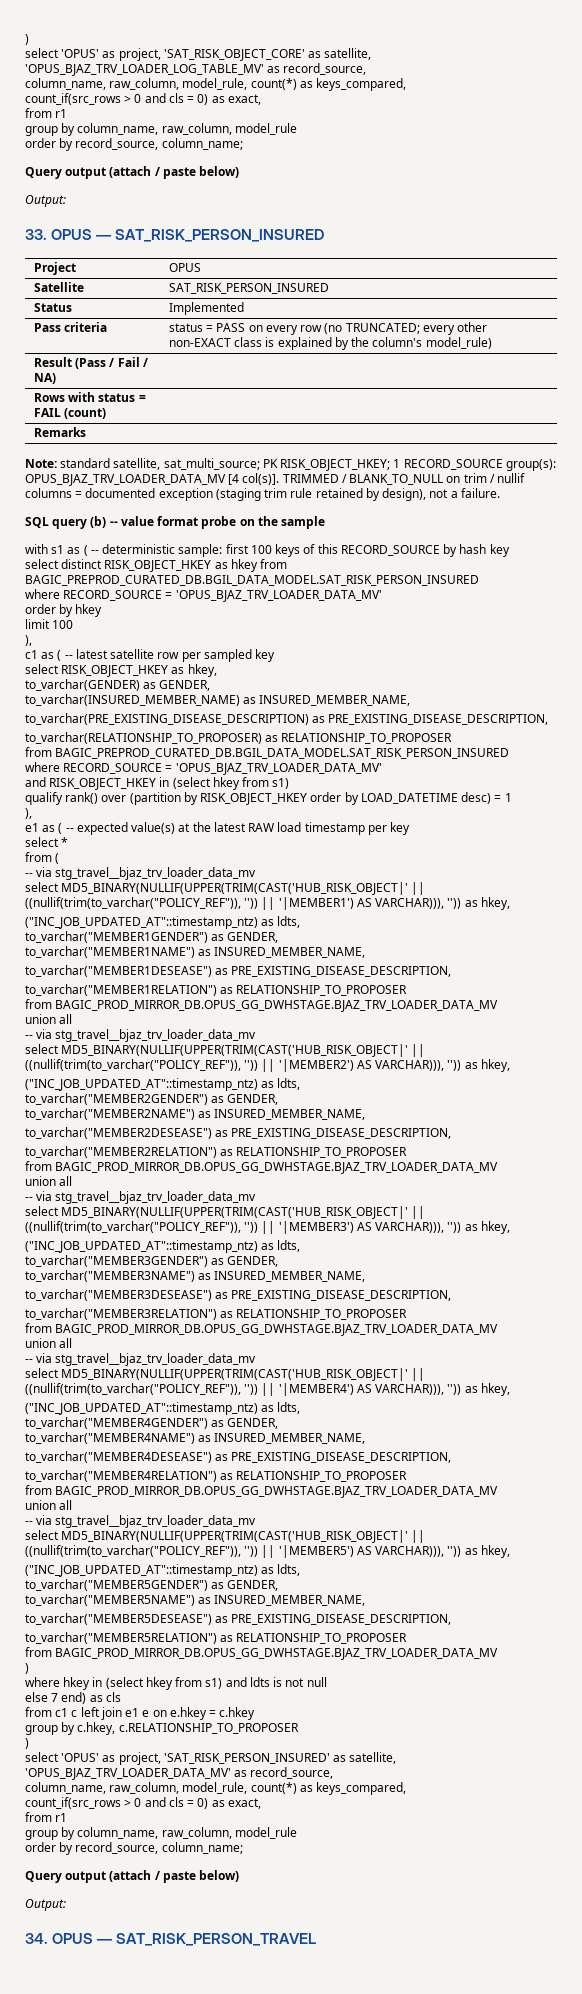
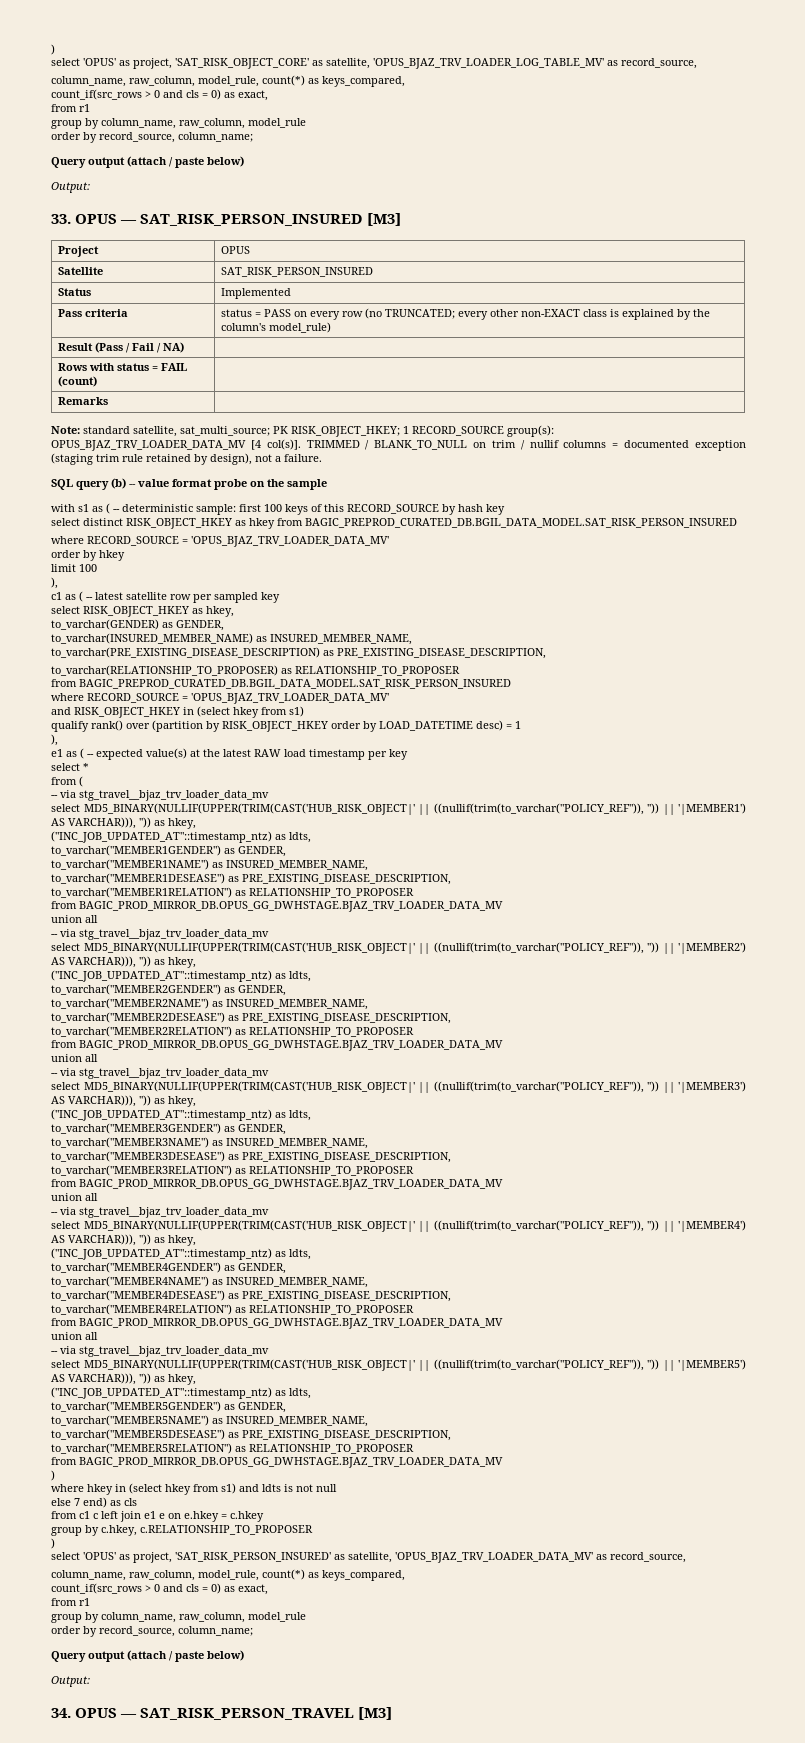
(325, 235) none -> [367,213,402,226] [M3]
(317, 1939) none -> [358,1707,393,1720] [M3]

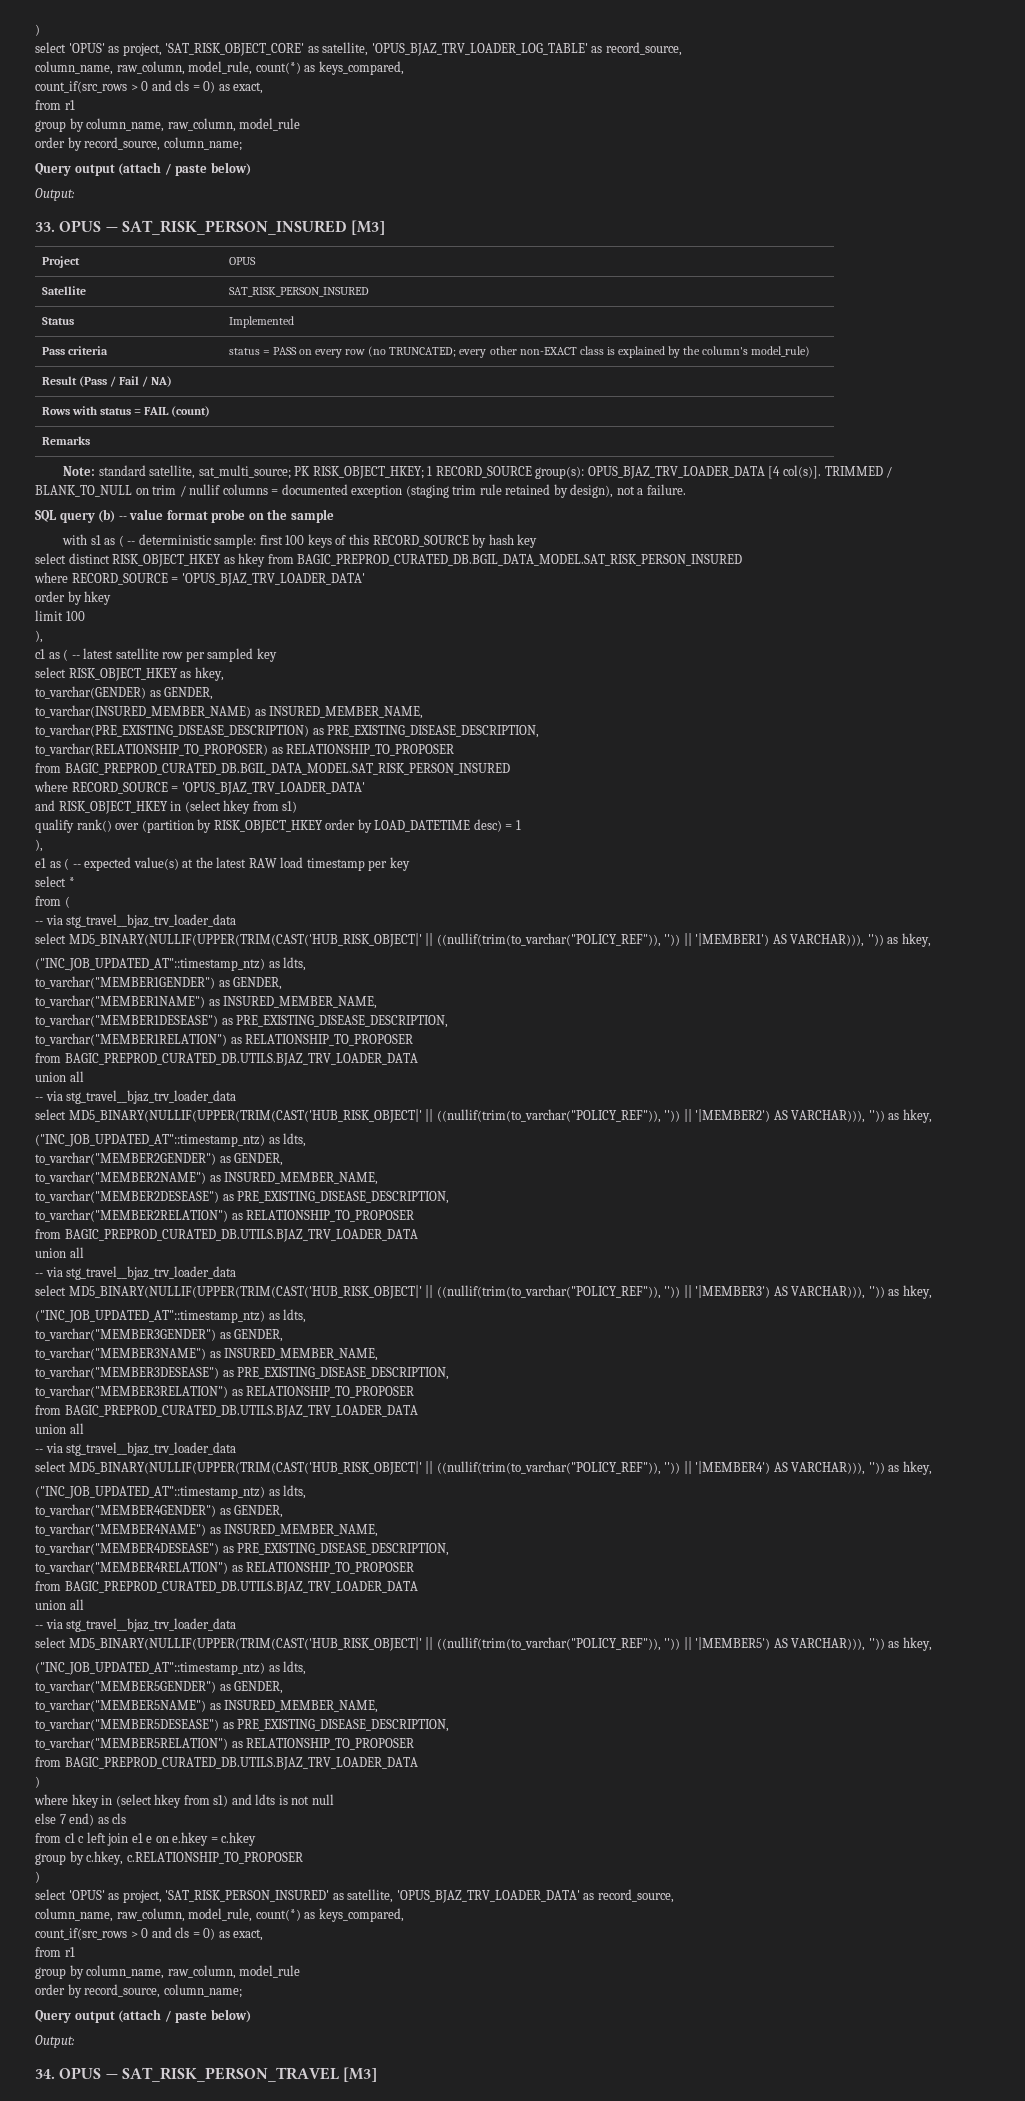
[373,58,604,69] 'OPUS_BJAZ_TRV_LOADER_LOG_TABLE_MV' -> [371,43,588,56] 'OPUS_BJAZ_TRV_LOADER_LOG_TABLE'
[51,440,246,451] OPUS_BJAZ_TRV_LOADER_DATA_MV -> [587,466,765,479] OPUS_BJAZ_TRV_LOADER_DATA
[191,536,389,547] 'OPUS_BJAZ_TRV_LOADER_DATA_MV' -> [181,573,365,586] 'OPUS_BJAZ_TRV_LOADER_DATA'
[191,693,389,704] 'OPUS_BJAZ_TRV_LOADER_DATA_MV' -> [181,782,365,795] 'OPUS_BJAZ_TRV_LOADER_DATA'
[79,790,269,801] stg_travel__bjaz_trv_loader_data_mv -> [66,914,237,928] stg_travel__bjaz_trv_loader_data
[79,901,503,912] [51,915,98,923] [51,929,269,940] BAGIC_PROD_MIRROR_DB.OPUS_GG_DWHSTAGE.BJAZ_TRV_LOADER_DATA_MV // union all // -- via stg_travel__bjaz_trv_loader_data_mv -> [64,1053,418,1066] [35,1071,84,1082] [35,1090,237,1104] BAGIC_PREPROD_CURATED_DB.UTILS.BJAZ_TRV_LOADER_DATA // union all // -- via stg_travel__bjaz_trv_loader_data
[79,1040,503,1051] [51,1054,98,1062] [51,1068,269,1079] BAGIC_PROD_MIRROR_DB.OPUS_GG_DWHSTAGE.BJAZ_TRV_LOADER_DATA_MV // union all // -- via stg_travel__bjaz_trv_loader_data_mv -> [64,1229,418,1242] [35,1247,84,1258] [35,1266,237,1280] BAGIC_PREPROD_CURATED_DB.UTILS.BJAZ_TRV_LOADER_DATA // union all // -- via stg_travel__bjaz_trv_loader_data
[79,1179,503,1190] [51,1193,98,1201] [51,1207,269,1218] BAGIC_PROD_MIRROR_DB.OPUS_GG_DWHSTAGE.BJAZ_TRV_LOADER_DATA_MV // union all // -- via stg_travel__bjaz_trv_loader_data_mv -> [64,1405,418,1418] [35,1423,84,1434] [35,1442,237,1456] BAGIC_PREPROD_CURATED_DB.UTILS.BJAZ_TRV_LOADER_DATA // union all // -- via stg_travel__bjaz_trv_loader_data
[79,1318,503,1329] [51,1332,98,1340] [51,1346,269,1357] BAGIC_PROD_MIRROR_DB.OPUS_GG_DWHSTAGE.BJAZ_TRV_LOADER_DATA_MV // union all // -- via stg_travel__bjaz_trv_loader_data_mv -> [64,1581,418,1594] [35,1599,84,1610] [35,1618,237,1632] BAGIC_PREPROD_CURATED_DB.UTILS.BJAZ_TRV_LOADER_DATA // union all // -- via stg_travel__bjaz_trv_loader_data
[79,1457,503,1468] BAGIC_PROD_MIRROR_DB.OPUS_GG_DWHSTAGE.BJAZ_TRV_LOADER_DATA_MV -> [64,1757,418,1770] BAGIC_PREPROD_CURATED_DB.UTILS.BJAZ_TRV_LOADER_DATA
[395,1552,593,1563] 'OPUS_BJAZ_TRV_LOADER_DATA_MV' -> [396,1890,580,1903] 'OPUS_BJAZ_TRV_LOADER_DATA'

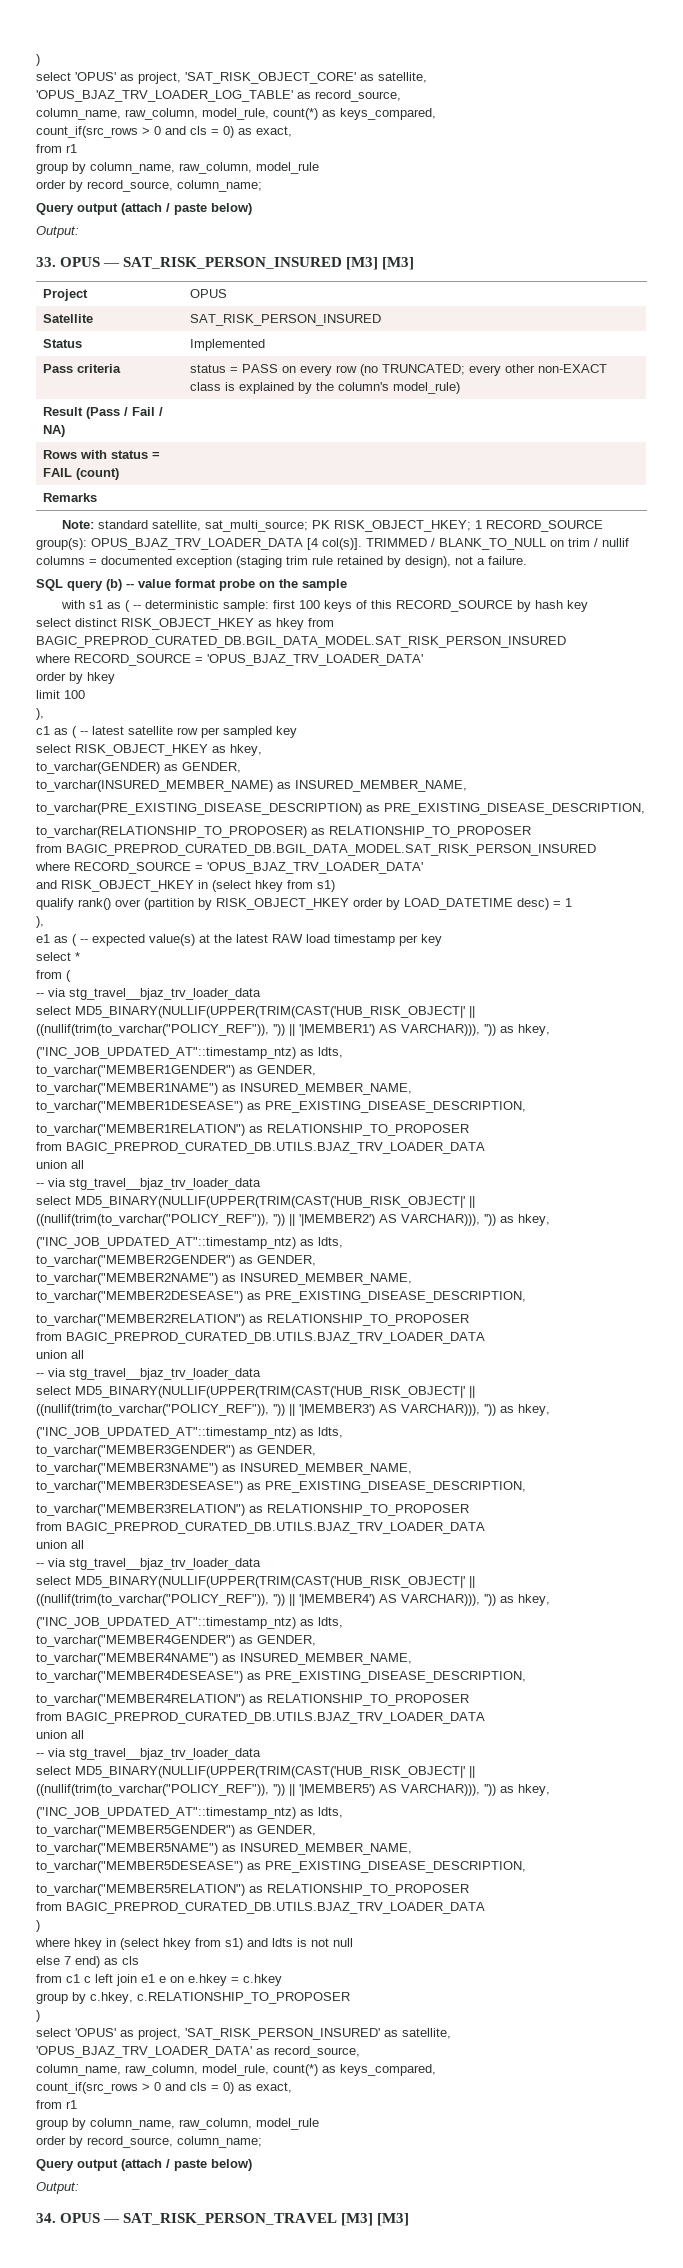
(386, 227) none -> [382,257,415,270] [M3]
(378, 2074) none -> [377,2213,410,2226] [M3]

